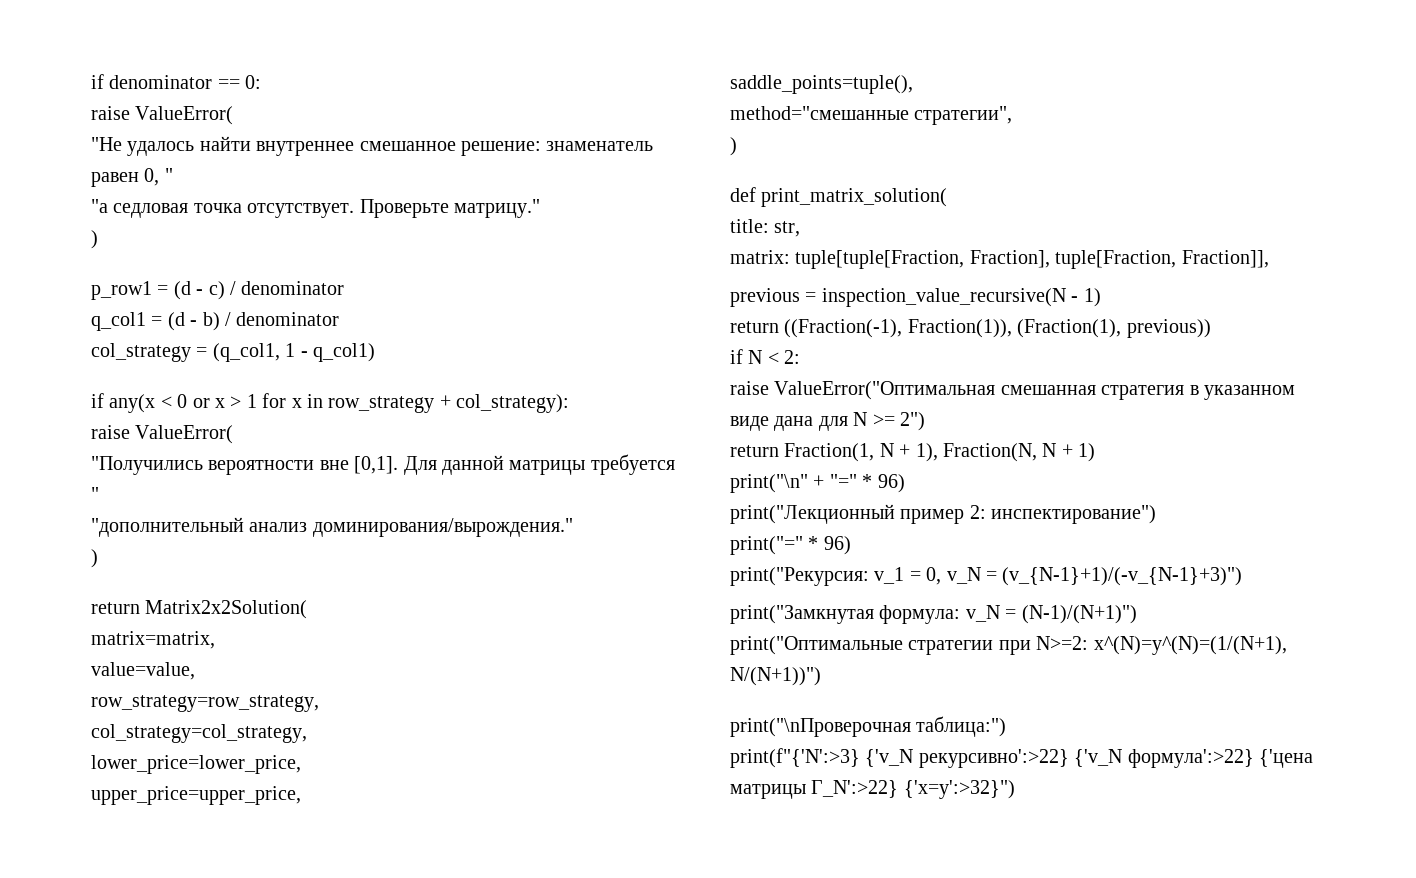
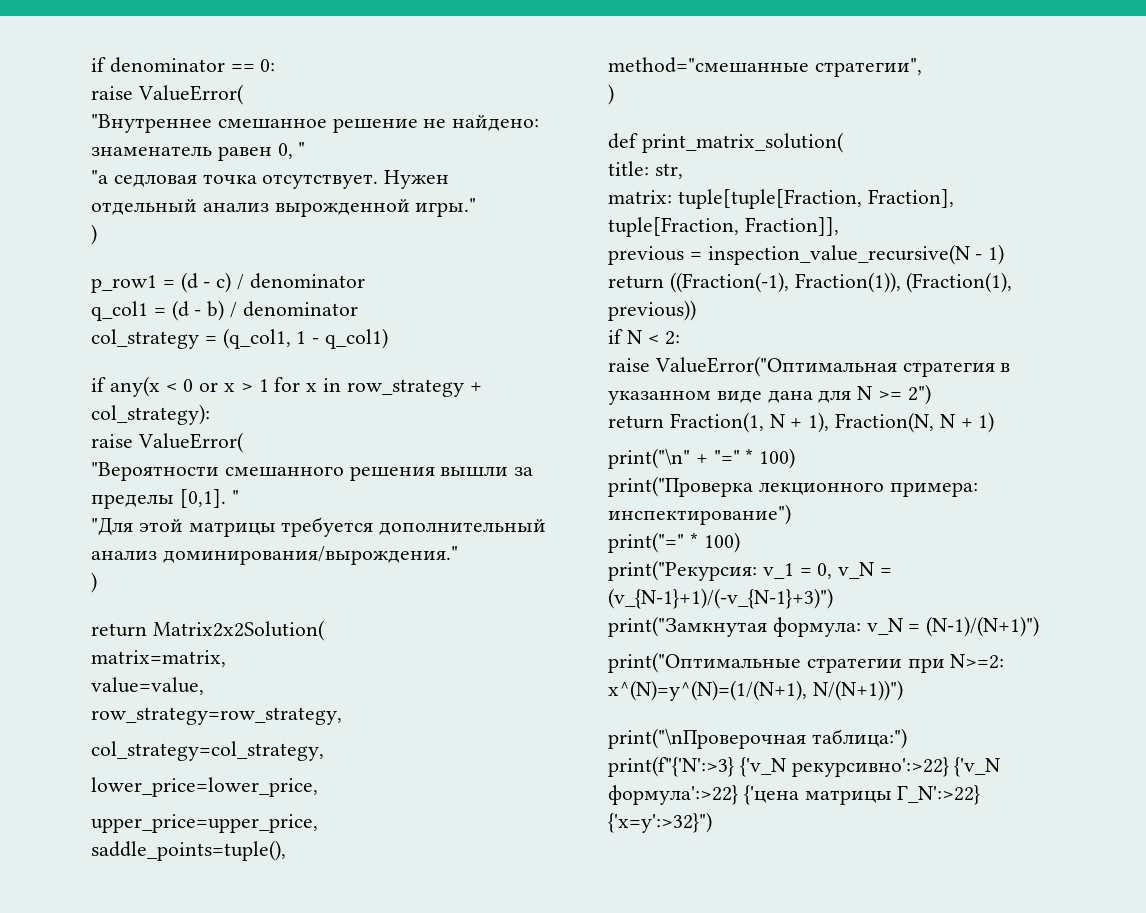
[91,136,541,156] "Не удалось найти внутреннее смешанное решение: -> [91,114,540,133] "Внутреннее смешанное решение не найдено:
[359,199,540,218] Проверьте матрицу." -> [384,170,450,189] [91,198,477,217] Нужен отдельный анализ вырожденной игры."
[91,454,675,475] [91,487,99,501] [91,517,244,537] "Получились вероятности вне [0,1]. Для данной матрицы требуется " // "дополнительный -> [91,462,534,481] [91,489,239,509] [91,517,547,537] "Вероятности смешанного решения вышли за пределы [0,1]. " // "Для этой матрицы требуется дополнительный
[1000,385,1096,395] смешанная -> (897, 366) none
[877,474,905,493] [730,504,986,524] 96) // print("Лекционный пример 2: -> [759,448,796,469] [608,476,978,497] 100) // print("Проверка лекционного примера:
[823,536,851,555] 96) -> [703,532,740,553] 100)

